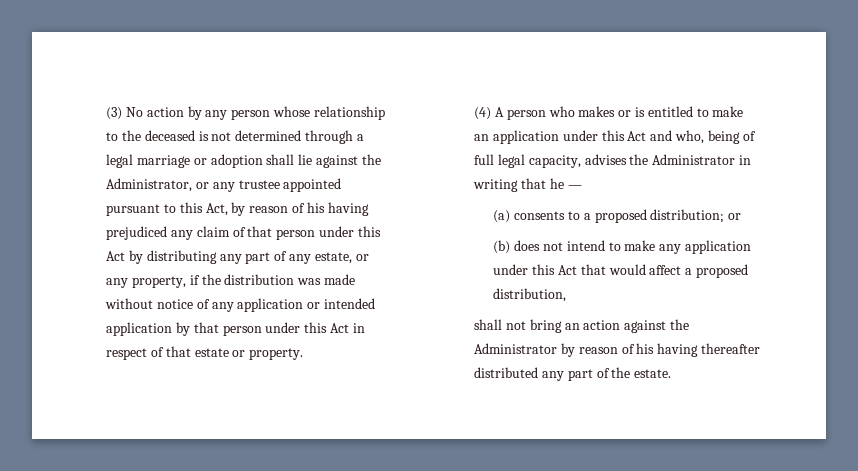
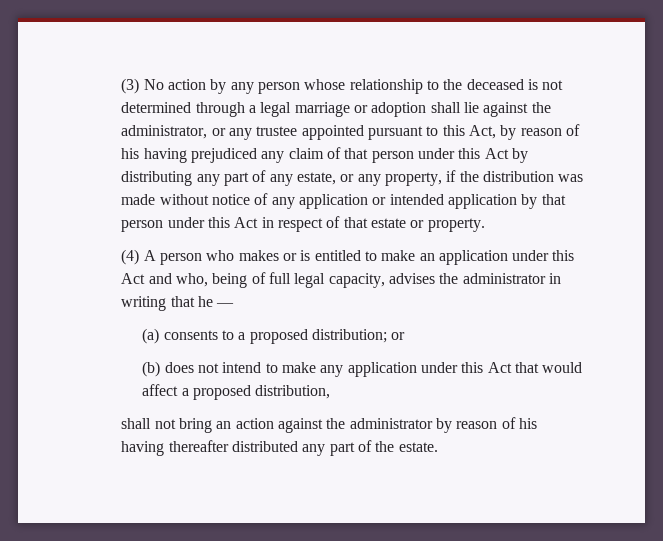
[106,178,193,192] Administrator, -> [121,125,208,139] administrator,
[652,154,736,165] Administrator -> [462,273,546,284] administrator
[474,343,558,354] Administrator -> [349,418,433,429] administrator

